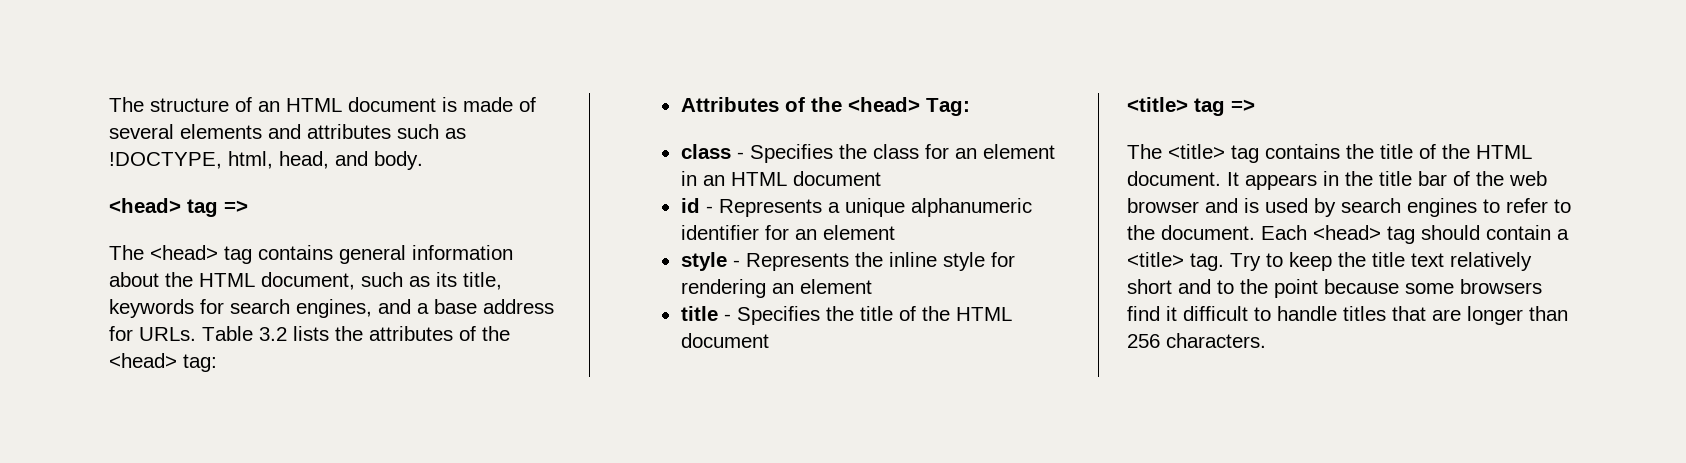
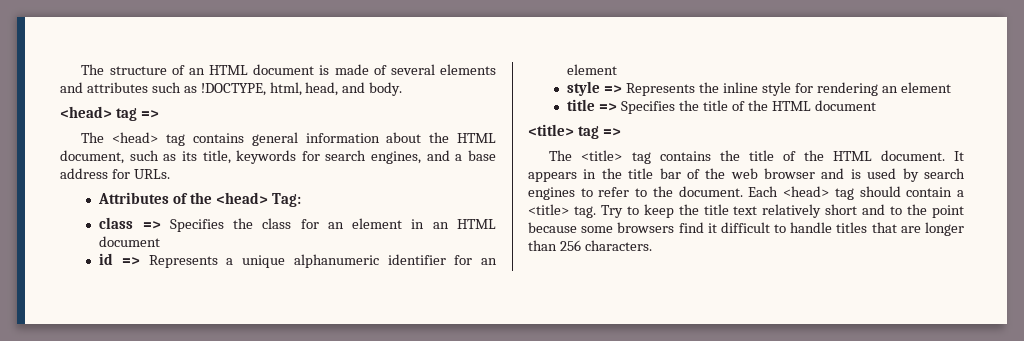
[202,326,510,341] [109,353,217,372] Table 3.2 lists the attributes of the <head> tag: -> (170, 174) none
[736,152,744,159] - -> [142,221,161,229] =>
[705,206,713,213] - -> [121,257,140,265] =>
[732,260,740,267] - -> [604,85,623,93] =>
[723,314,731,321] - -> [599,103,618,111] =>

